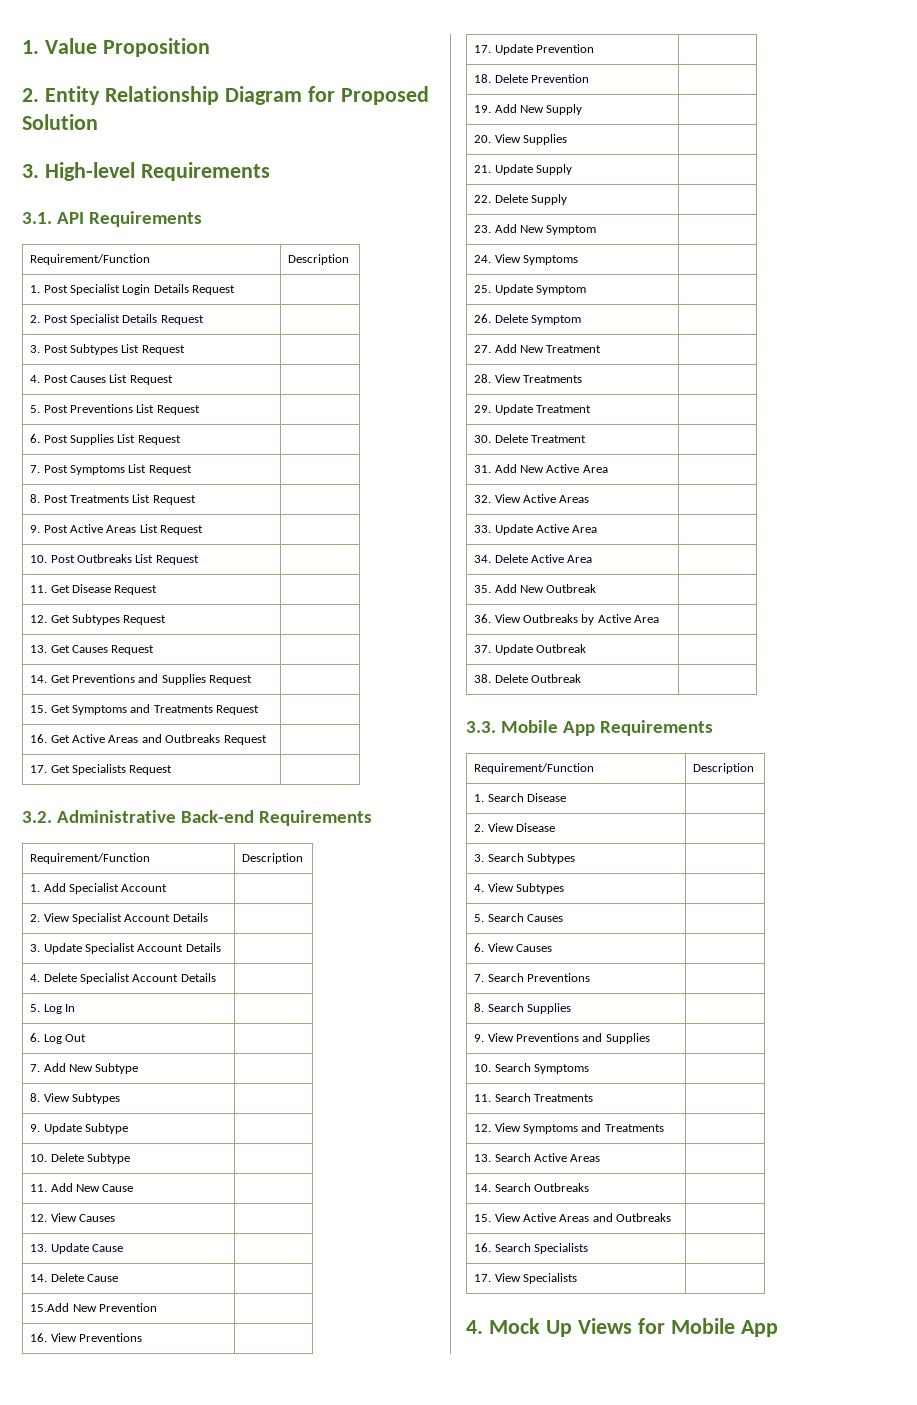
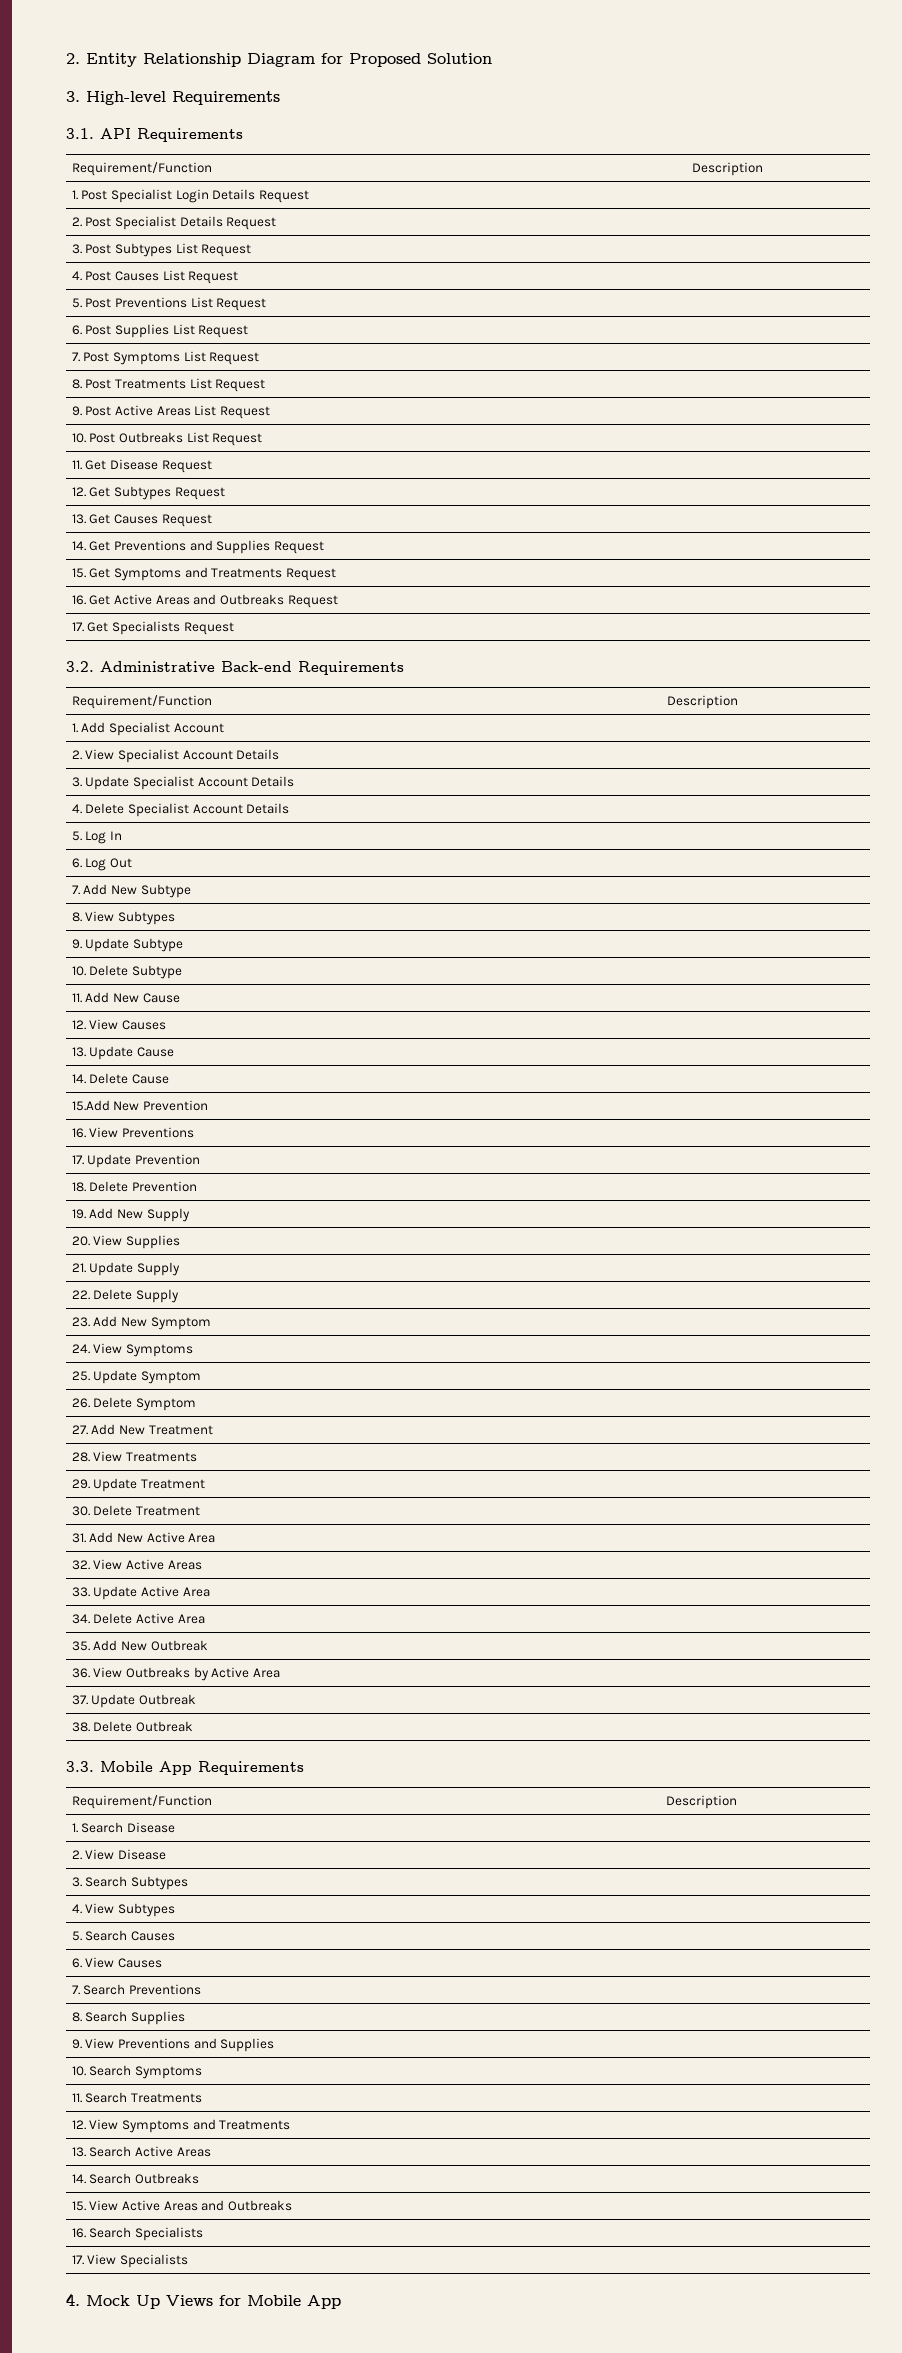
[22,38,210,57] 1. Value Proposition // -> (66, 58) none

